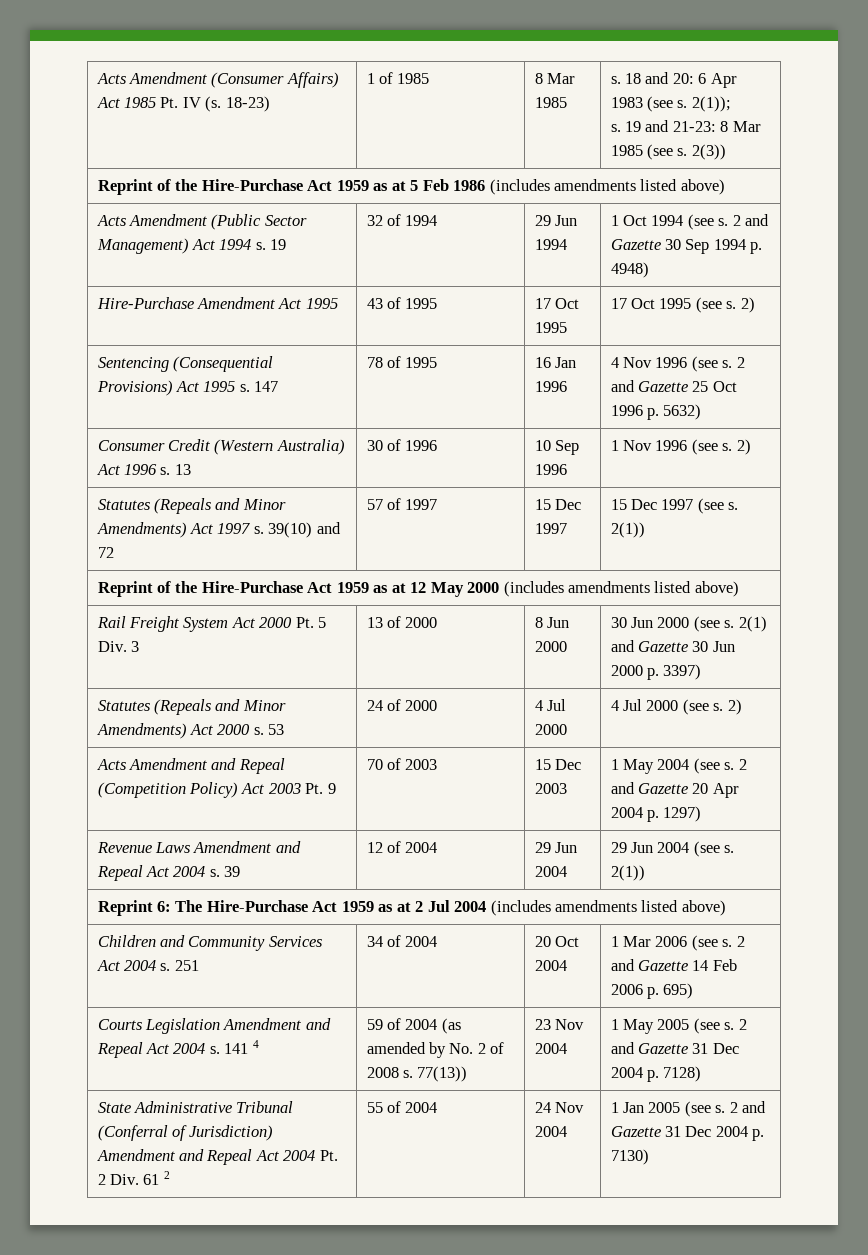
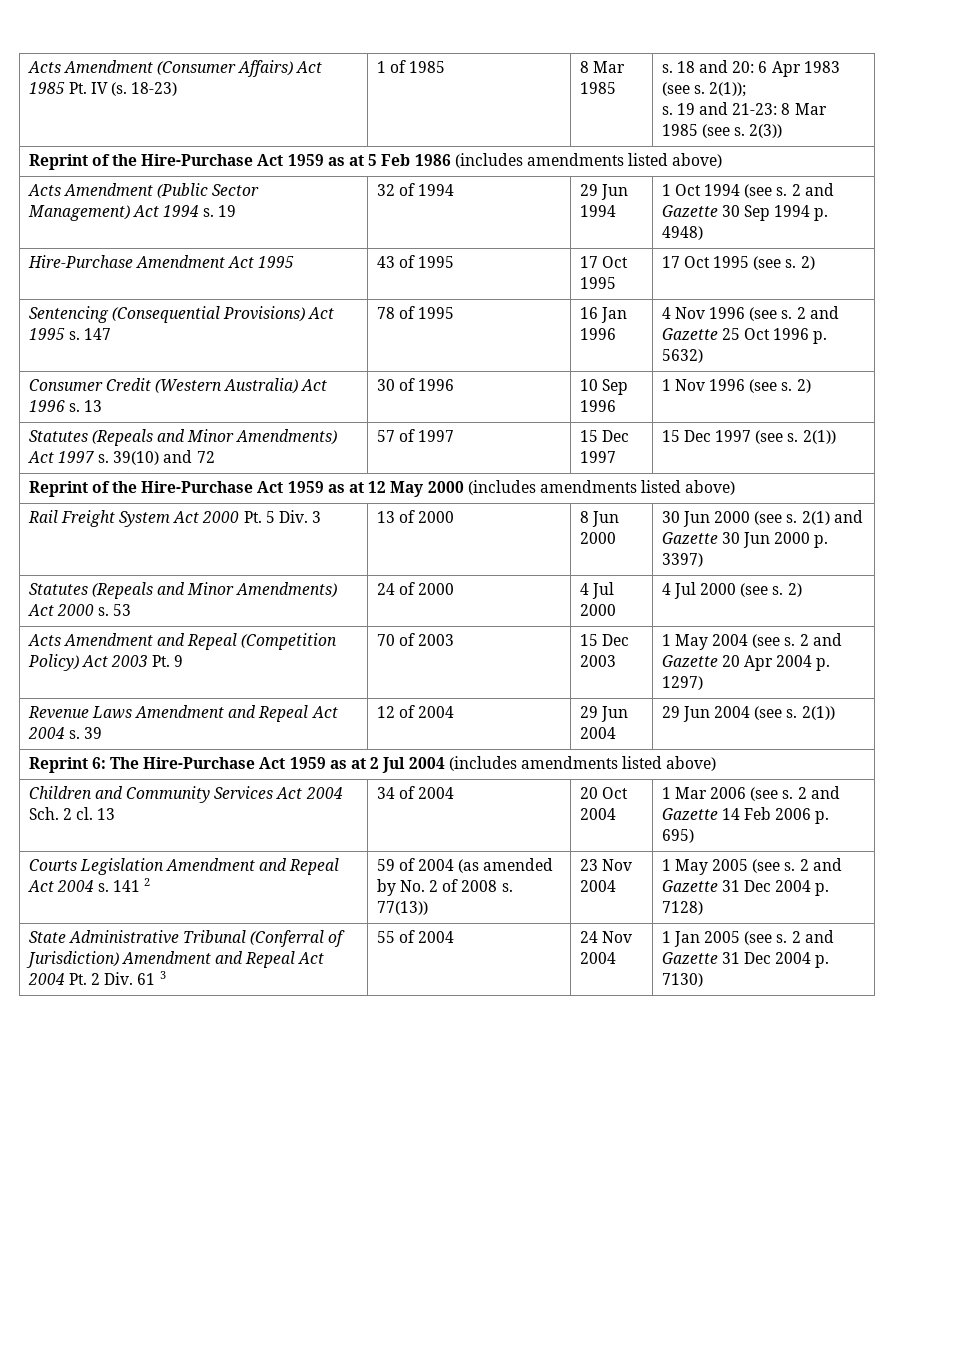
[160,960,199,971] s. 251 -> [28,807,116,820] Sch. 2 cl. 13
[252,1040,259,1048] 4 -> [144,878,151,886] 2
[163,1171,170,1179] 2 -> [159,971,166,979] 3

